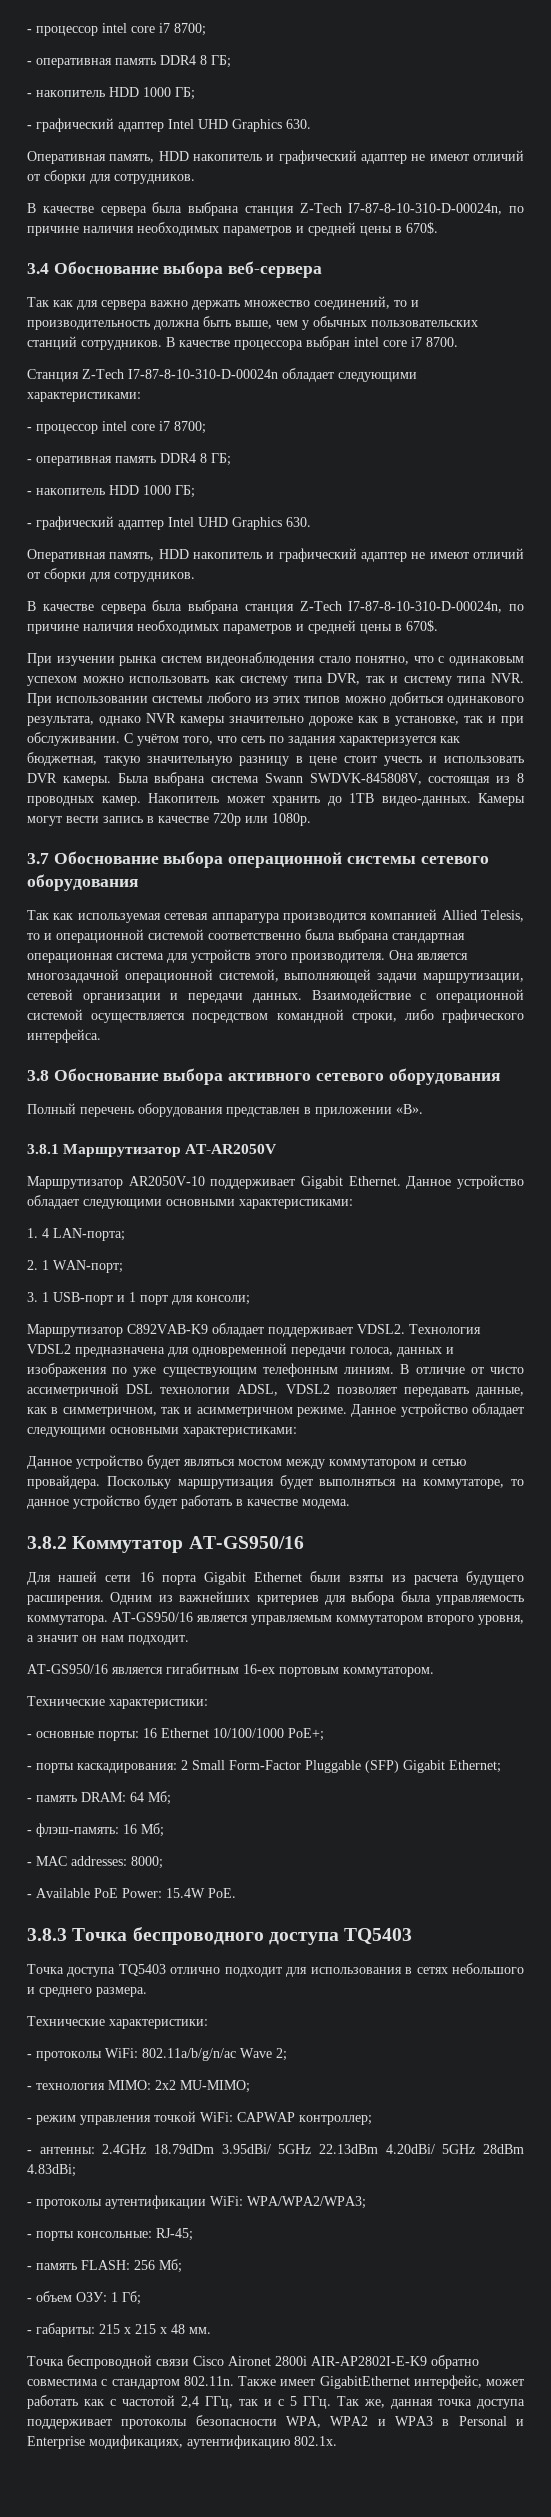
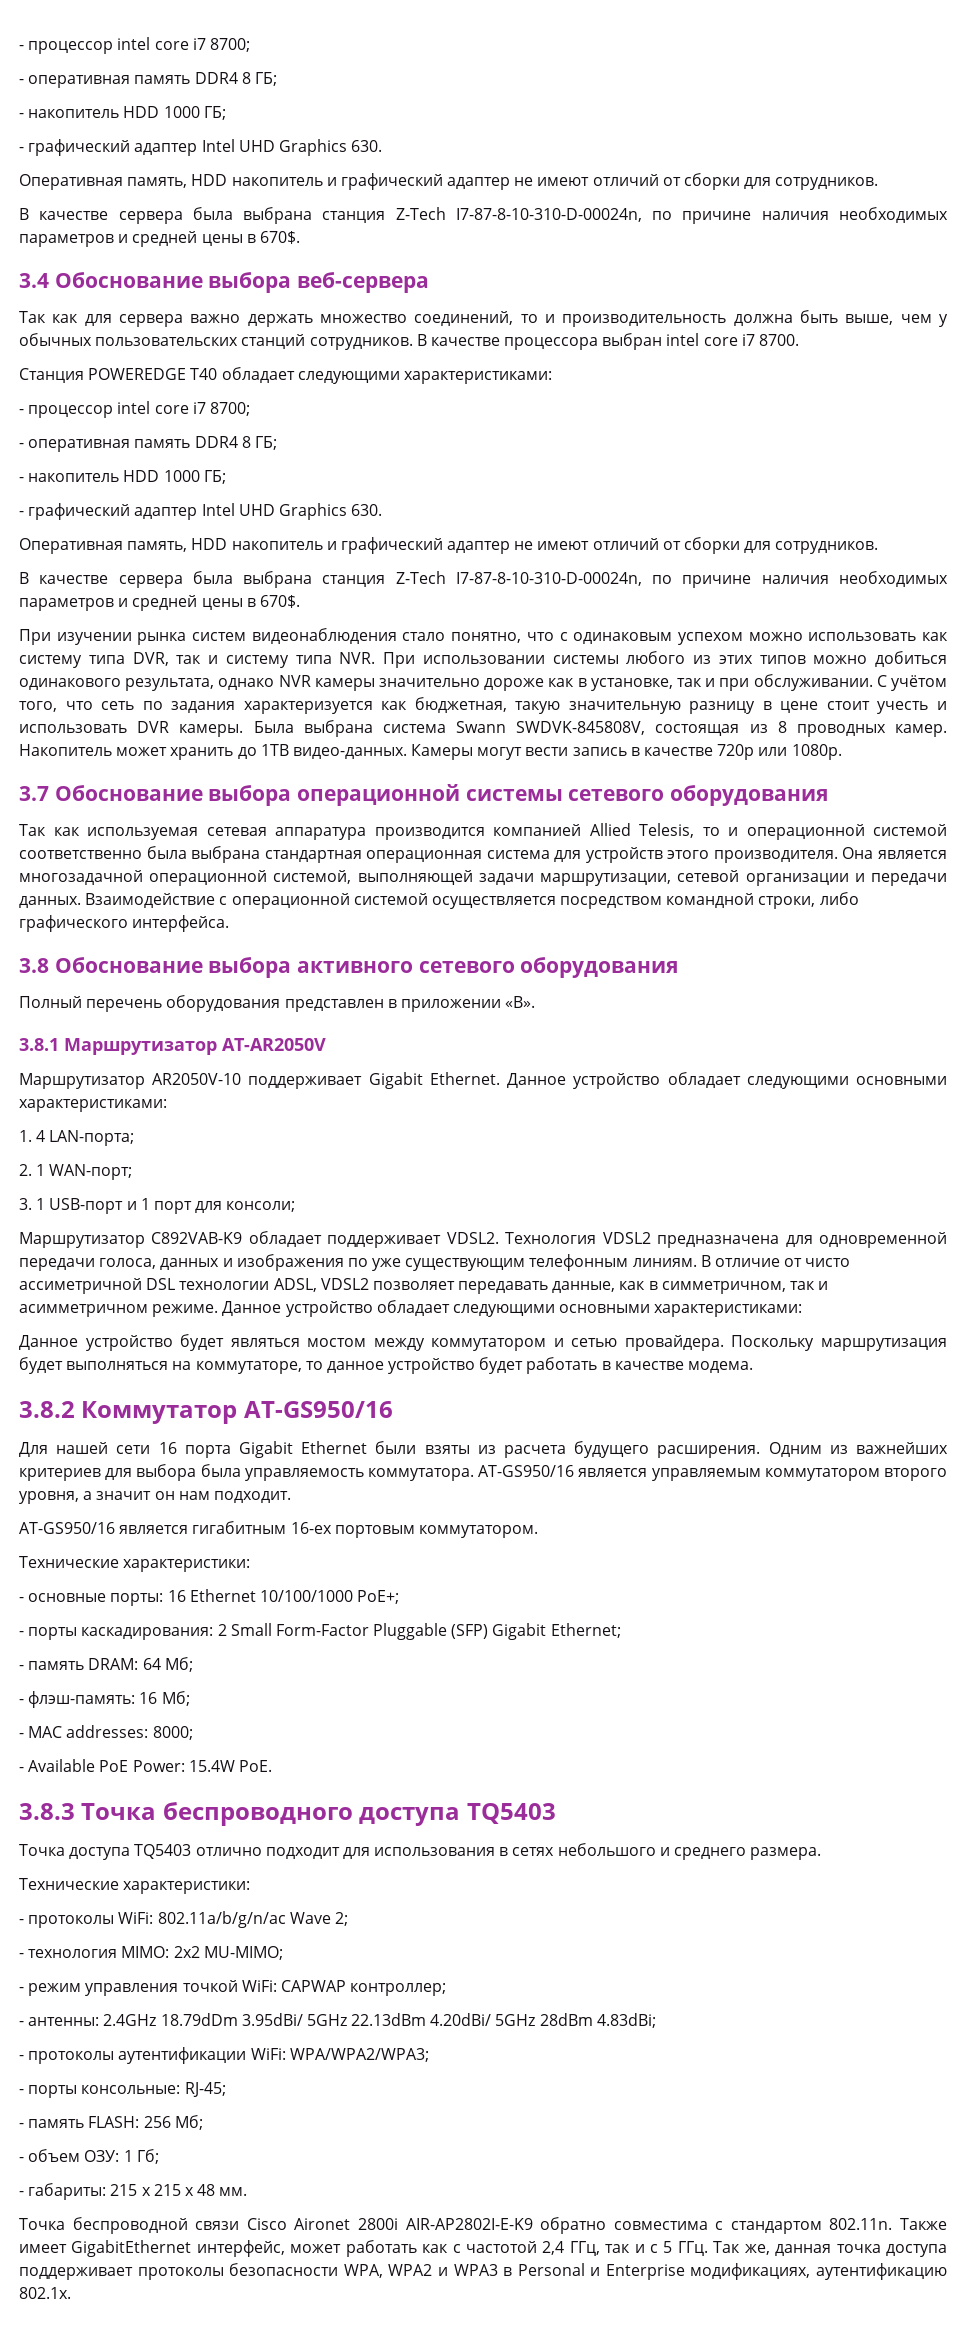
[82,369,278,379] Z-Tech I7-87-8-10-310-D-00024n -> [88,368,218,380] POWEREDGE T40

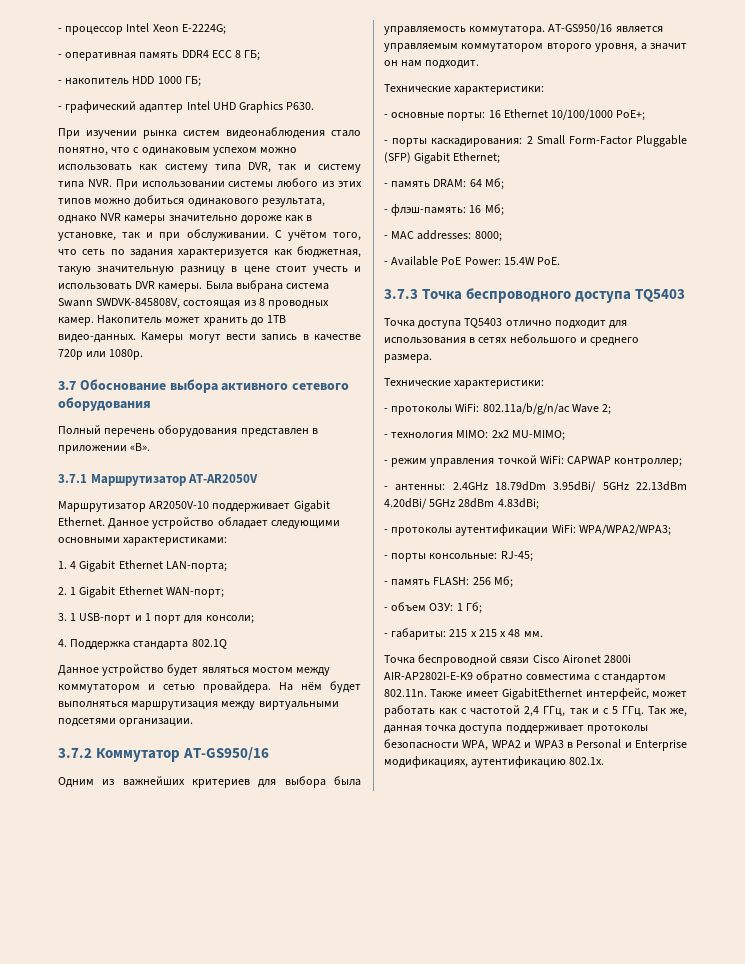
[19,37,250,54] [19,72,238,88] - процессор intel core i7 8700; // - оперативная память DDR4 -> [58,23,226,35] [58,50,232,61] - процессор Intel Xeon E-2224G; // - оперативная память DDR4 ECC
[351,140,383,152] [19,173,879,190] [19,207,949,224] [19,231,300,247] [19,272,430,293] [19,310,949,327] [19,333,800,350] [19,367,552,384] [19,401,250,418] [19,436,277,452] [19,470,226,484] [19,503,383,520] [19,537,879,554] [19,571,949,588] [19,595,300,611] 630. // Оперативная память, HDD накопитель и графический адаптер не имеют отличий от сборки для сотрудников. // В качестве сервера была выбрана cтанция Z-Tech I7-87-8-10-310-D-00024n, по причине наличия необходимых параметров и средней цены в 670$. // 3.4 Обоснование выбора веб-сервера // Так как для сервера важно держать множество соединений, то и производительность должна быть выше, чем у обычных пользовательских станций сотрудников. В качестве процессора выбран intel core i7 8700. // Станция POWEREDGE T40 обладает следующими характеристиками: // - процессор intel core i7 8700; // - оперативная память DDR4 8 ГБ; // - накопитель HDD 1000 ГБ; // - графический адаптер Intel UHD Graphics 630. // Оперативная память, HDD накопитель и графический адаптер не имеют отличий от сборки для сотрудников. // В качестве сервера была выбрана cтанция Z-Tech I7-87-8-10-310-D-00024n, по причине наличия необходимых параметров и средней цены в 670$. -> [286,102,315,110] P630.
[297,784,829,806] [19,823,948,840] [19,846,947,863] [19,870,947,886] [19,892,859,909] [19,915,230,932] [19,957,292,978] операционной системы сетевого оборудования // Так как используемая сетевая аппаратура производится компанией Allied Telesis, то и операционной системой соответственно была выбрана стандартная операционная система для устройств этого производителя. Она является многозадачной операционной системой, выполняющей задачи маршрутизации, сетевой организации и передачи данных. Взаимодействие с операционной системой осуществляется посредством командной строки, либо графического интерфейса. // 3.8 Обоснование выбора -> (218, 386) none
[19,1038,59,1051] 3.8.1 -> [58,474,87,483] 3.7.1
(46, 1136) none -> [79,560,163,572] Gigabit Ethernet
(46, 1170) none -> [79,586,163,598] Gigabit Ethernet
[19,1231,948,1248] [19,1254,851,1271] [19,1278,829,1294] [19,1300,803,1317] Маршрутизатор C892VAB-K9 обладает поддерживает VDSL2. Технология VDSL2 предназначена для одновременной передачи голоса, данных и изображения по уже существующим телефонным линиям. В отличие от чисто ассиметричной DSL технологии ADSL, VDSL2 позволяет передавать данные, как в симметричном, так и асимметричном режиме. Данное устройство обладает следующими основными характеристиками: -> [58,639,227,650] 4. Поддержка стандарта 802.1Q
[731,1335,947,1351] [19,1357,754,1374] [19,1401,393,1424] [19,1441,761,1458] Поскольку маршрутизация будет выполняться на коммутаторе, то данное устройство будет работать в качестве модема. // 3.8.2 Коммутатор AT-GS950/16 // Для нашей сети 16 порта Gigabit Ethernet были взяты из расчета будущего расширения. -> [279,681,361,693] [58,701,339,710] [58,718,194,727] [58,747,270,762] На нём будет выполняться маршрутизация между виртуальными подсетями организации. // 3.7.2 Коммутатор AT-GS950/16 //
[19,1521,538,1538] // AT-GS950/16 является гигабитным 16-ех портовым коммутатором. -> (480, 64) none
[19,1803,75,1820] 3.8.3 -> [384,289,418,299] 3.7.3

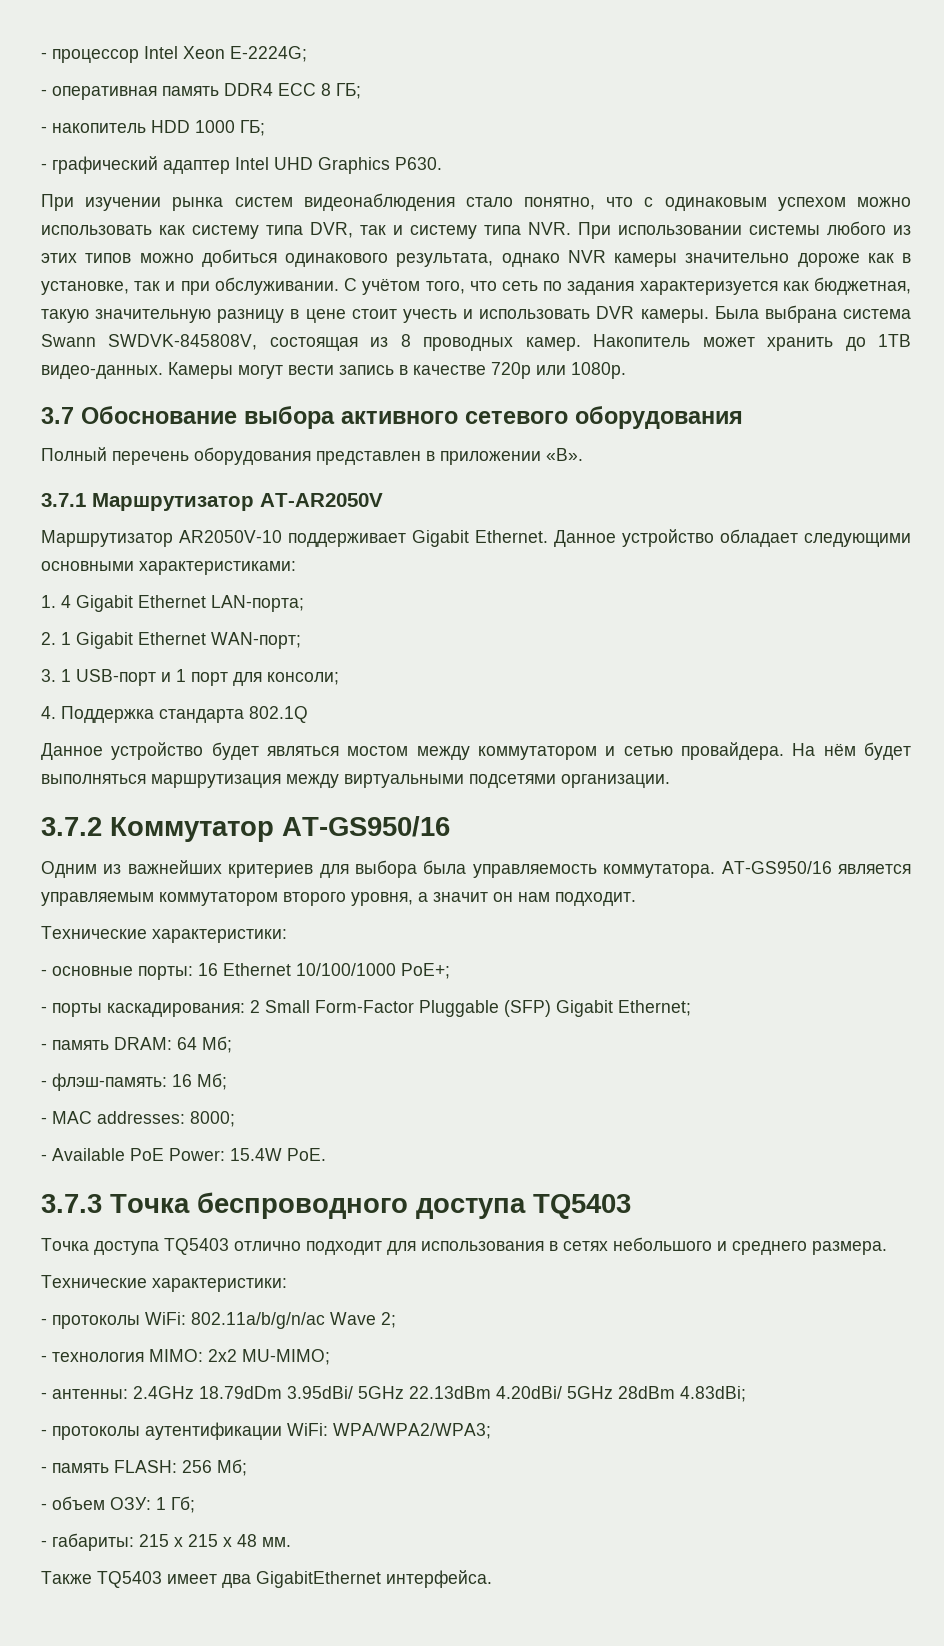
[384,455,683,467] // - режим управления точкой WiFi: CAPWAP контроллер; -> (330, 1357) none
[384,551,533,562] // - порты консольные: RJ-45; -> (491, 1431) none
[384,654,632,666] [384,671,666,683] [384,688,687,700] [384,705,687,717] [384,725,648,734] [384,739,687,751] [384,756,605,768] Точка беспроводной связи Cisco Aironet 2800i AIR-AP2802I-E-K9 обратно совместима с стандартом 802.11n. Также имеет GigabitEthernet интерфейс, может работать как с частотой 2,4 ГГц, так и с 5 ГГц. Так же, данная точка доступа поддерживает протоколы безопасности WPA, WPA2 и WPA3 в Personal и Enterprise модификациях, аутентификацию 802.1x. -> [41,1570,492,1588] Также TQ5403 имеет два GigabitEthernet интерфейса.

